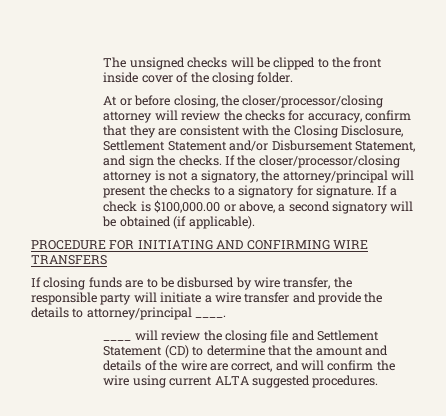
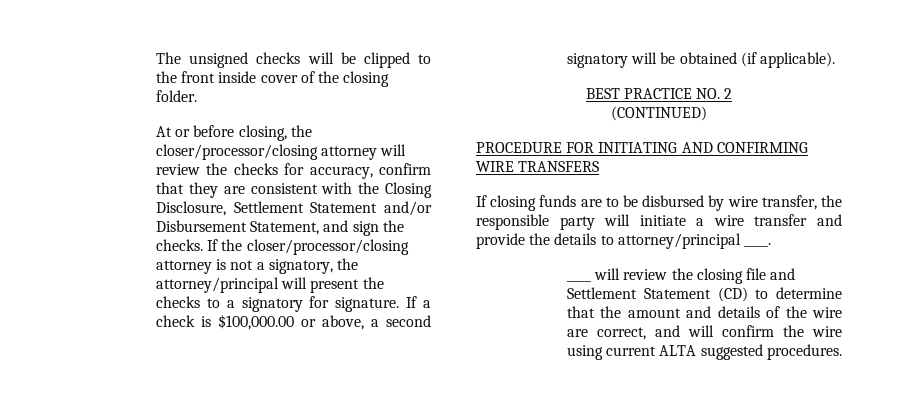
(255, 222) none -> [585,88,733,99] [611,106,707,121] // BEST PRACTICE NO. 2 // (CONTINUED)

